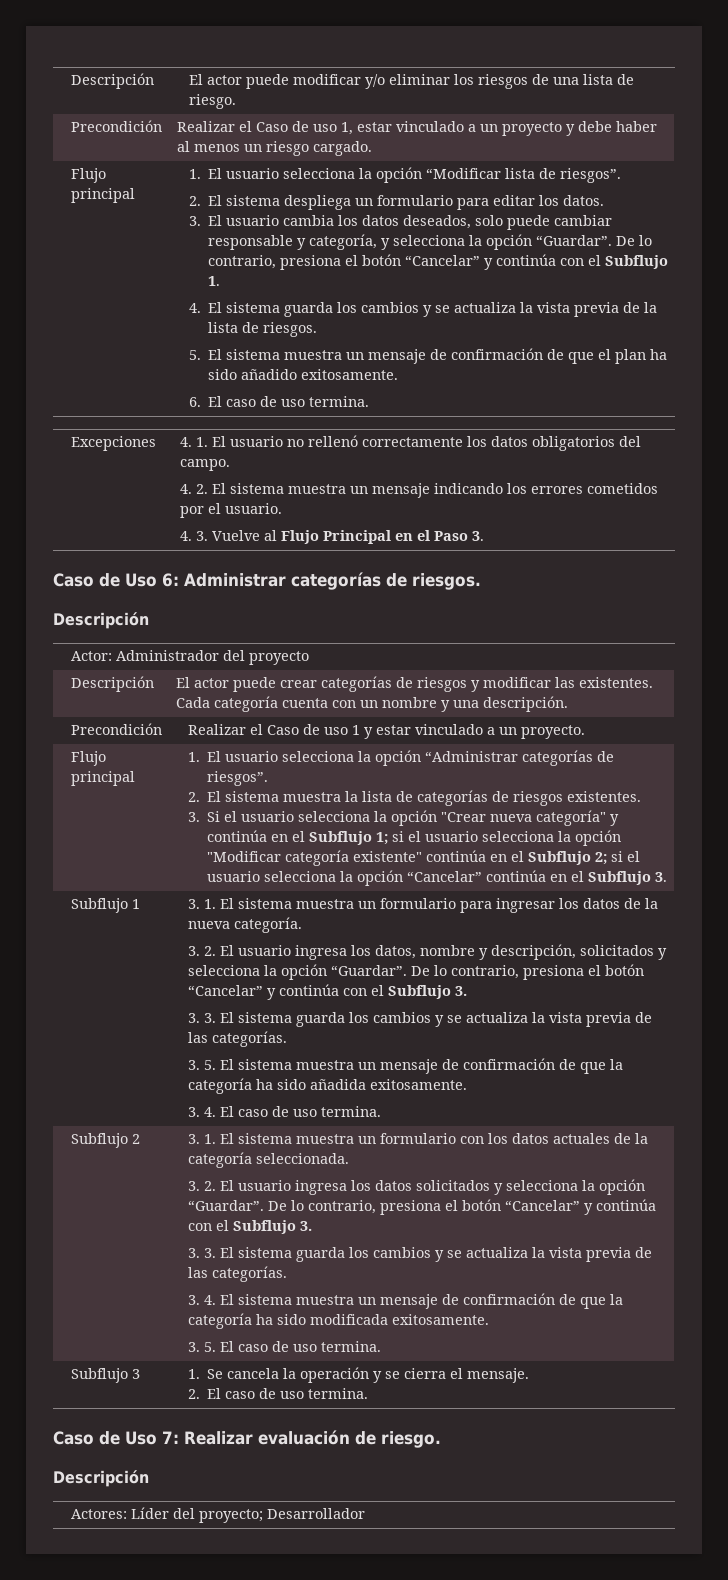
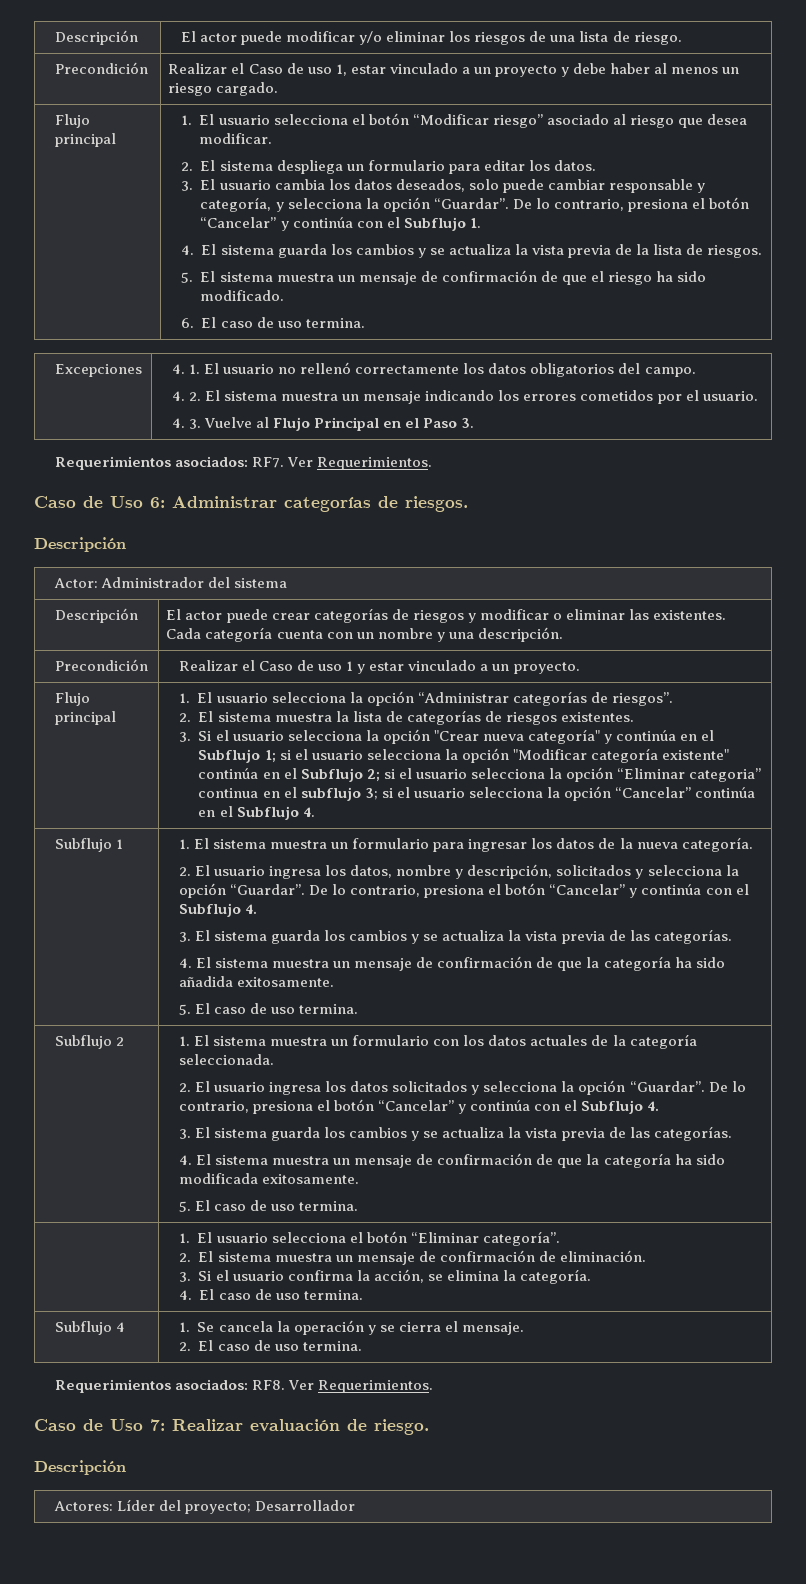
[358,167,621,183] la opción “Modificar lista de riesgos”. -> [351,113,748,128] [199,133,273,144] el botón “Modificar riesgo” asociado al riesgo que desea modificar.
[614,349,667,364] [207,369,398,380] plan ha sido añadido exitosamente. -> [607,271,707,285] [200,290,285,301] riesgo ha sido modificado.
(484, 536) none -> [54,456,433,470] // Requerimientos asociados: RF7. Ver Requerimientos.
[248,651,309,665] proyecto -> [234,578,288,588] sistema
(552, 682) none -> [552,609,625,620] o eliminar
(403, 878) none -> [617,768,762,782] [198,786,611,801] “Eliminar categoria” continua en el subflujo 3; si el usuario selecciona la opción
[654,872,667,882] 3. -> [302,807,315,817] 4.
[187,899,200,909] 3. -> (124, 844) none
[187,946,200,956] 3. -> (753, 844) none
[454,986,467,996] [187,1013,216,1023] 3. // 3. 3. -> [245,904,258,914] [178,932,191,942] 4. // 3.
[187,1060,216,1070] 3. 5. -> [178,958,192,968] 4.
[187,1107,216,1117] 3. 4. -> [178,1004,191,1015] 5.
[187,1134,200,1144] 3. -> (125, 1041) none
[187,1181,200,1191] 3. -> (274, 1059) none
[299,1221,312,1231] [187,1248,216,1258] 3. // 3. 3. -> [647,1101,660,1111] [178,1129,191,1139] 4. // 3.
[187,1295,200,1305] 3. -> (732, 1133) none
[187,1341,381,1352] [70,1368,140,1383] 3. 5. El caso de uso termina. // Subflujo 3 -> [178,1200,359,1212] [178,1231,560,1246] [178,1250,646,1265] [178,1269,591,1284] [178,1289,363,1300] [54,1321,126,1335] 5. El caso de uso termina. // | 1. El usuario selecciona el botón “Eliminar categoría”. // 2. El sistema muestra un mensaje de confirmación de eliminación. // 3. Si el usuario confirma la acción, se elimina la categoría. // 4. El caso de uso termina. // Subflujo 4
(368, 1393) none -> [54,1379,434,1393] // Requerimientos asociados: RF8. Ver Requerimientos.

